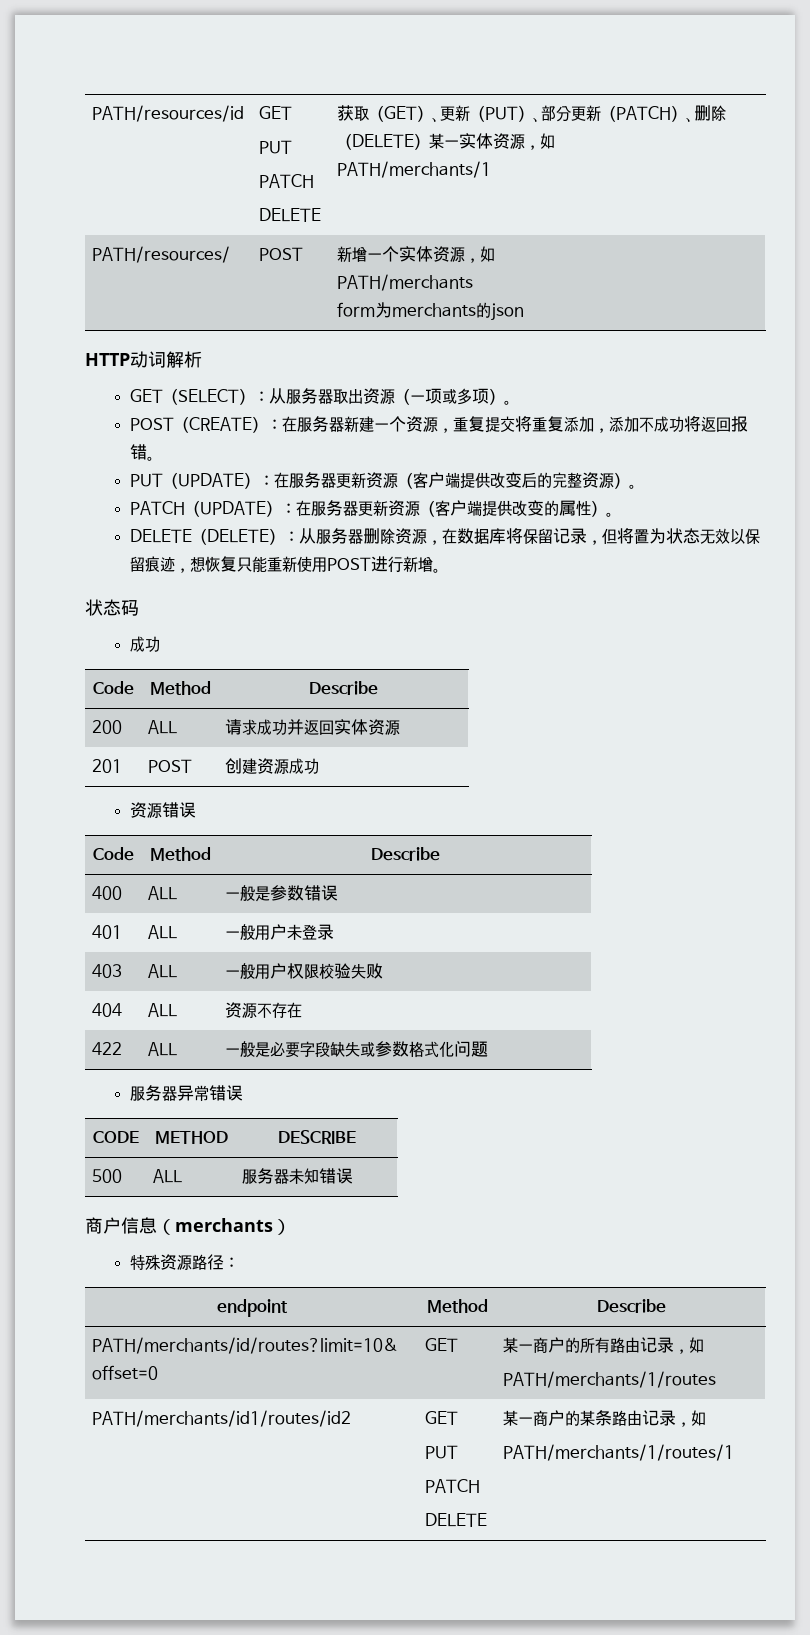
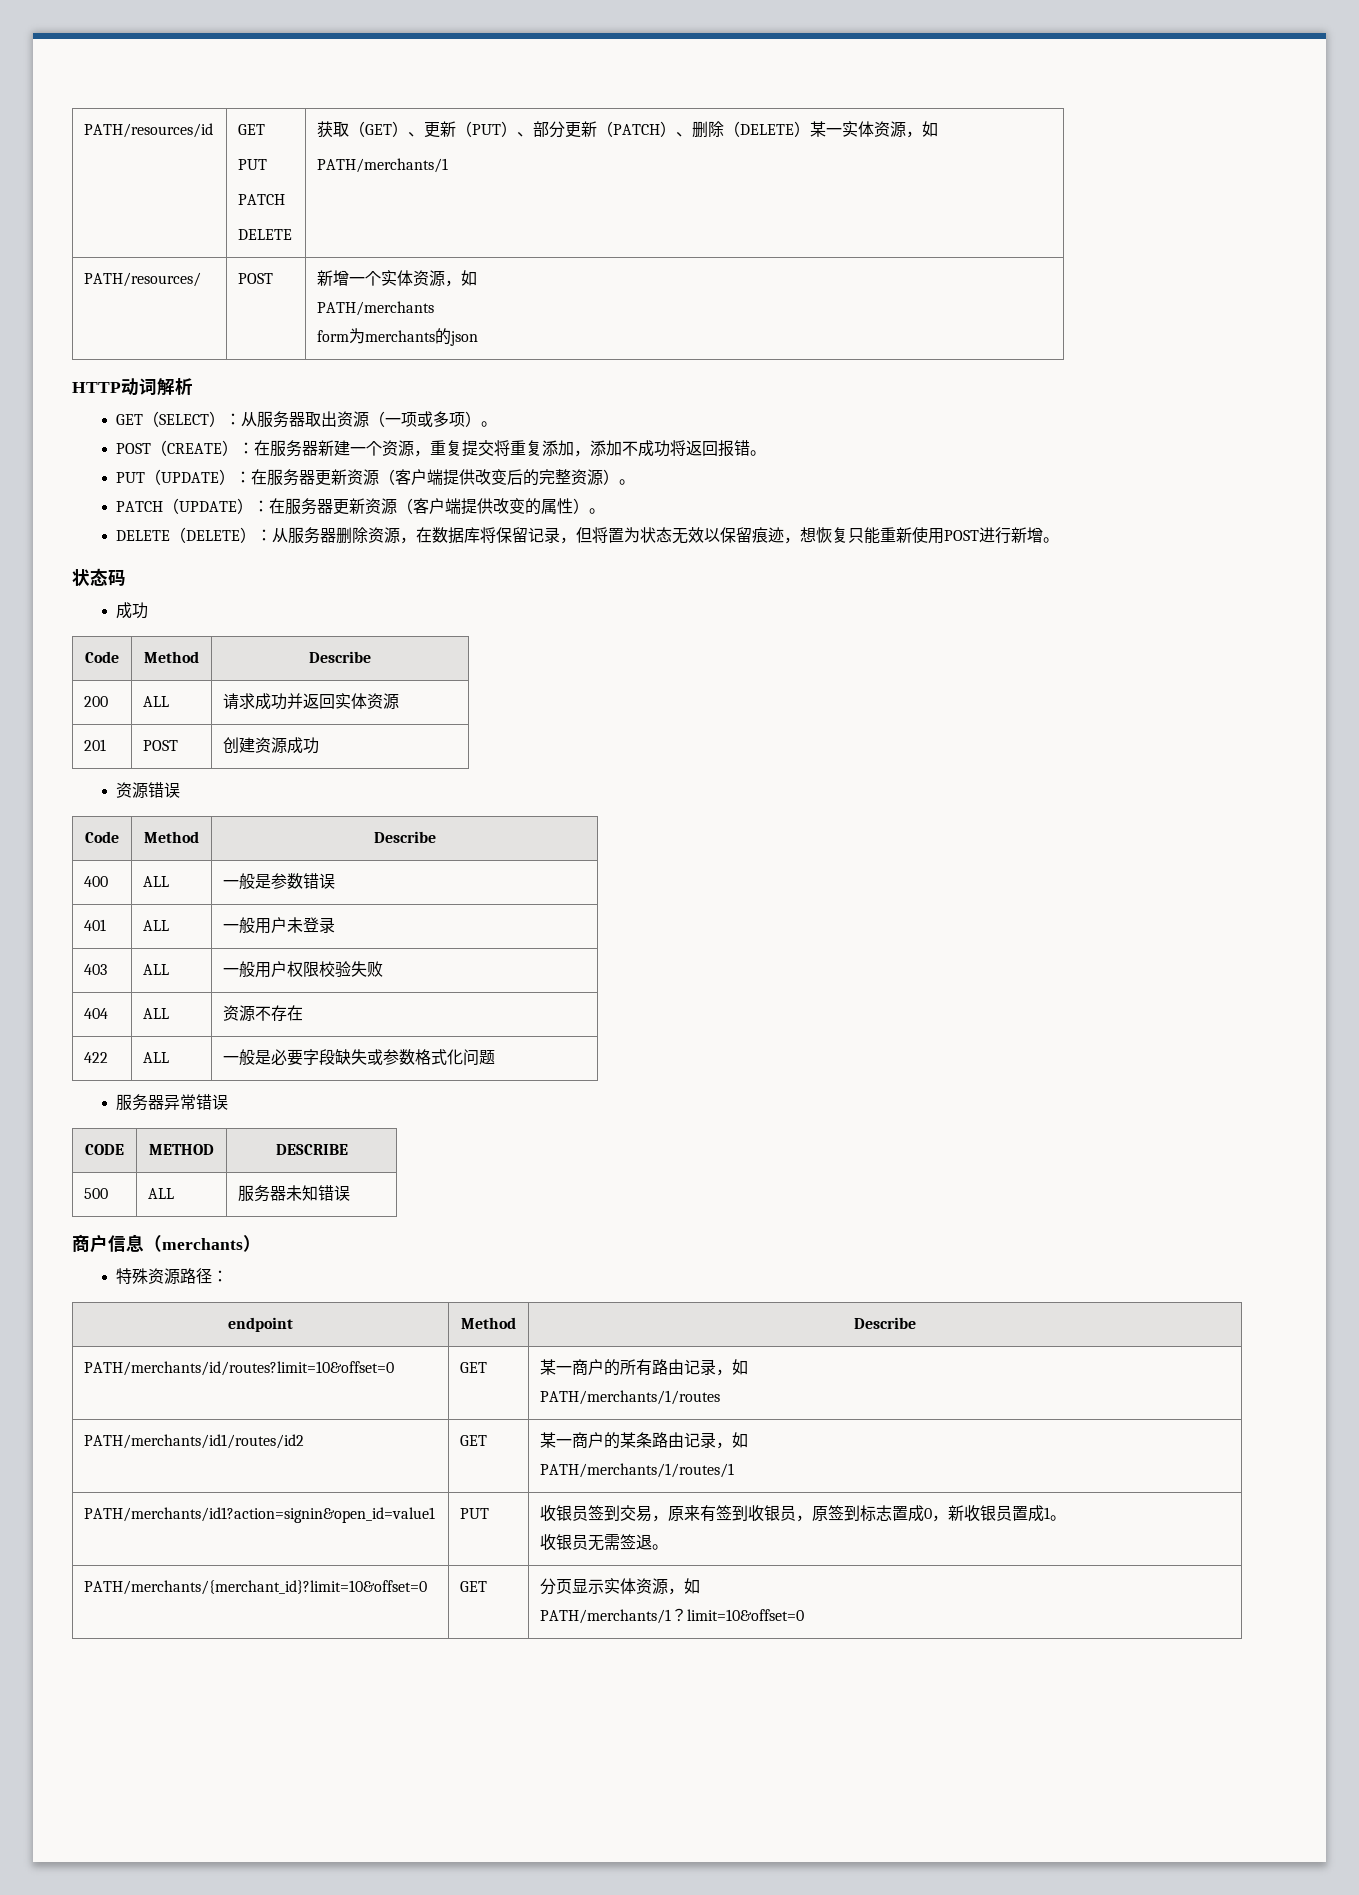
[425,1445,459,1459] [425,1479,481,1493] [425,1513,488,1527] // PUT // PATCH // DELETE -> (488, 1440) none
(735, 1452) none -> [84,1507,436,1523] [460,1508,490,1519] [540,1505,1067,1522] [540,1534,669,1551] [84,1580,428,1595] [460,1581,488,1592] [540,1578,701,1595] [540,1608,805,1624] // PATH/merchants/id1?action=signin&open_id=value1 | PUT | 收银员签到交易，原来有签到收银员，原签到标志置成0，新收银员置成1。 // 收银员无需签退。 // PATH/merchants/{merchant_id}?limit=10&offset=0 | GET | 分页显示实体资源，如 // PATH/merchants/1？limit=10&offset=0

